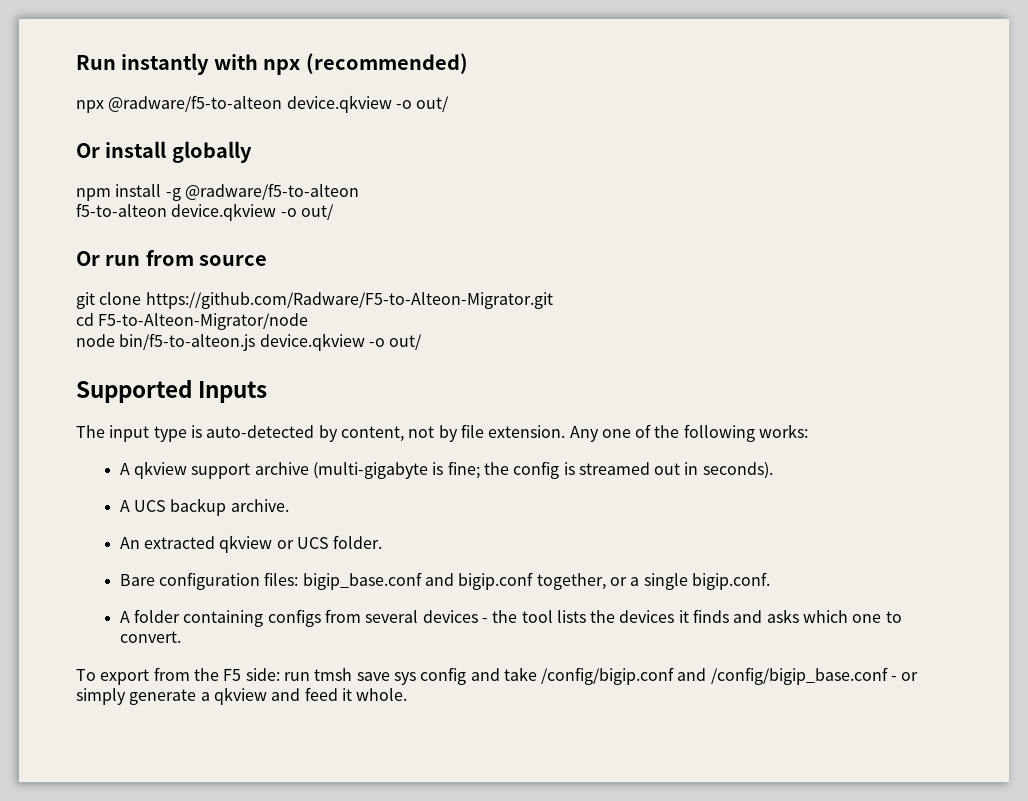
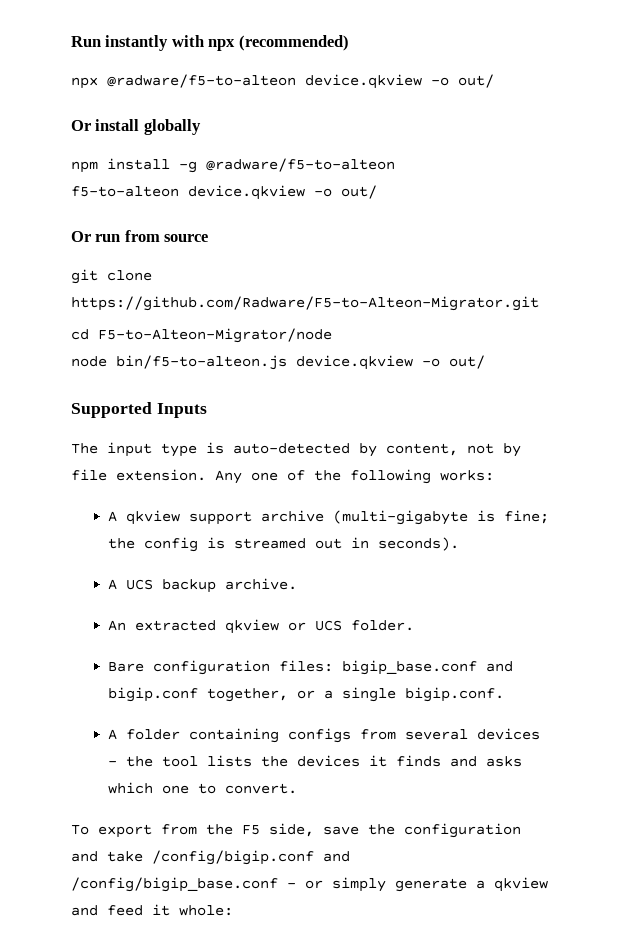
[245,667,467,685] side: run tmsh save sys config -> [269,823,521,838] side, save the configuration
[356,688,408,701] whole. -> [179,905,233,916] whole:

